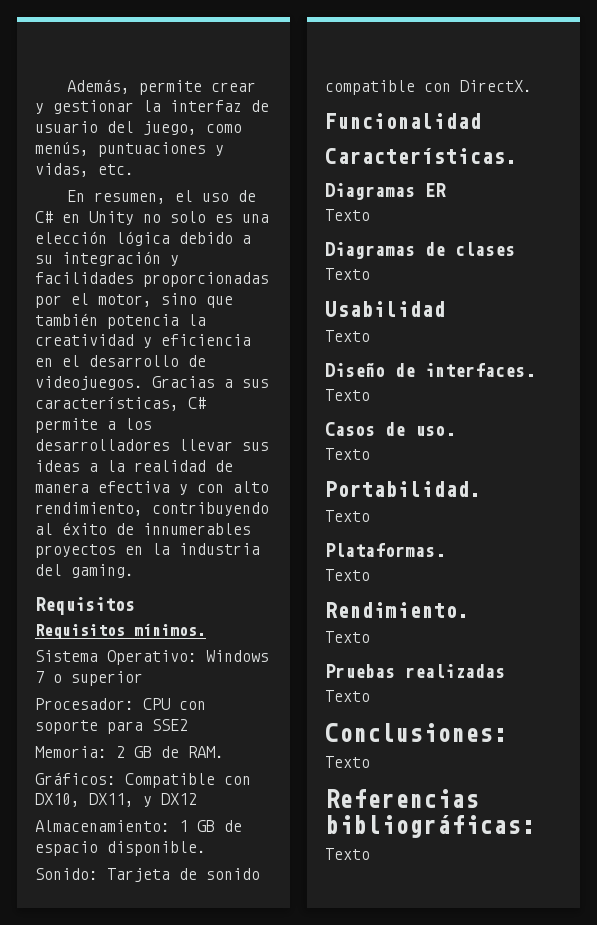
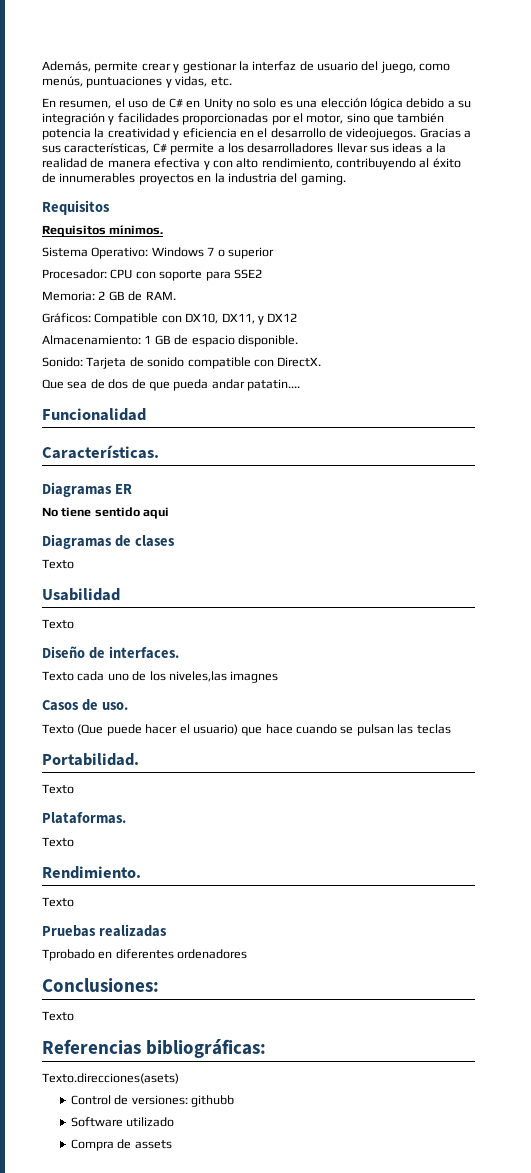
(532, 86) none -> [42,379,300,391] // Que sea de dos de que pueda andar patatin....
[325,209,370,221] Texto -> [42,507,170,519] No tiene sentido aqui
[325,422,455,436] [325,448,370,460] // Casos de uso. // Texto -> [77,671,279,683] [42,699,128,711] [42,724,451,736] cada uno de los niveles,las imagnes // Casos de uso. // Texto (Que puede hacer el usuario) que hace cuando se pulsan las teclas
[325,690,370,702] Texto -> [42,949,248,961] Tprobado en diferentes ordenadores
[325,848,370,860] Texto -> [42,1073,179,1084] [70,1095,235,1107] [70,1117,175,1127] [70,1139,172,1151] Texto.direcciones(asets) // Control de versiones: githubb // Software utilizado // Compra de assets

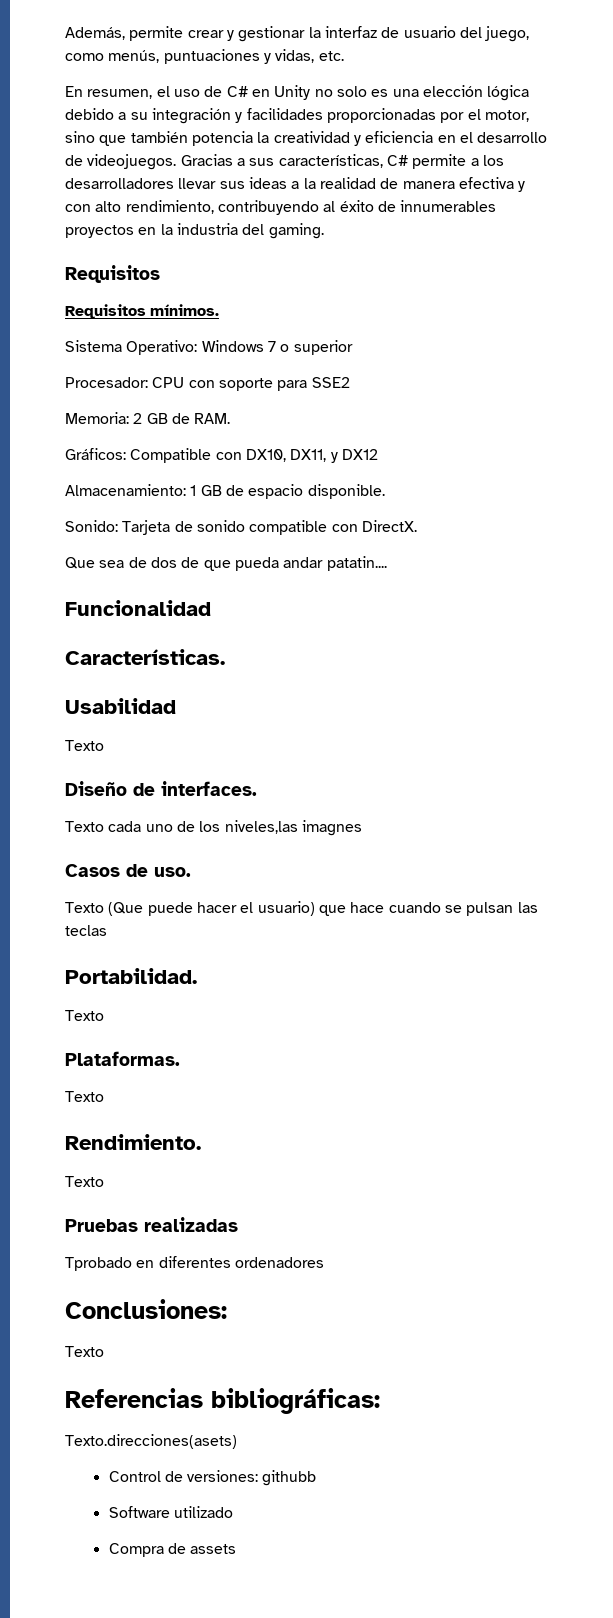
[42,482,132,497] [42,507,170,519] [42,534,175,549] [42,559,74,569] // Diagramas ER // No tiene sentido aqui // Diagramas de clases // Texto -> (225, 657) none

